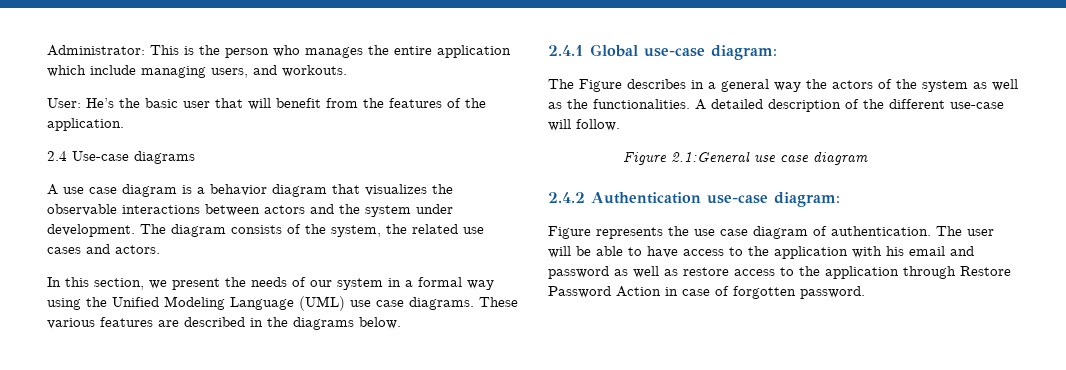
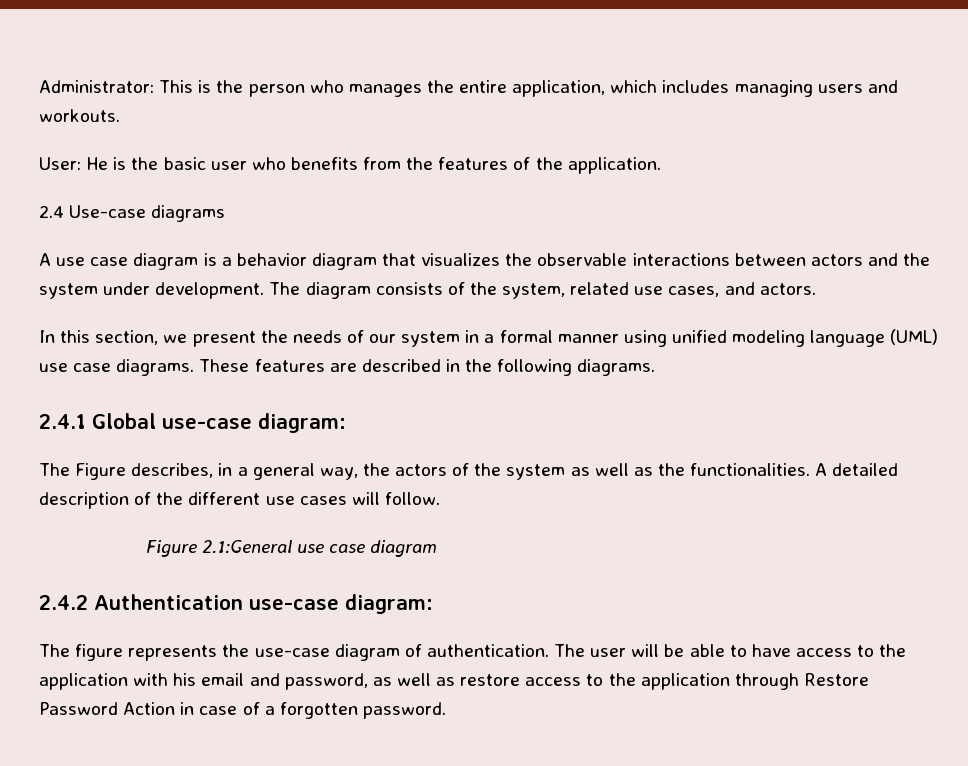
[437,45,511,58] [47,65,248,78] application which include managing users, -> [512,80,863,97] application, which includes managing users
[86,98,114,108] He’s -> [86,157,127,170] He is
[215,98,321,110] that will benefit -> [251,157,358,170] who benefits
[386,224,407,234] the -> (566, 291) none
[47,247,81,254] cases -> [668,286,720,297] cases,
[467,280,494,290] [47,296,294,310] way using the Unified Modeling Language -> [557,330,886,347] manner using unified modeling language
[47,318,95,329] various -> (250, 365) none
[293,317,401,330] diagrams below. -> [497,359,656,376] following diagrams.
[627,79,686,89] describes -> [131,463,214,478] describes,
[774,82,801,92] way -> [319,467,358,480] way,
[950,102,1004,109] use-case -> [265,496,347,505] use cases
[548,226,748,239] Figure represents the use case -> [39,644,330,661] The figure represents the use-case
[548,266,609,279] password -> [284,673,368,690] password,
(729, 291) none -> [264,706,275,715] a

